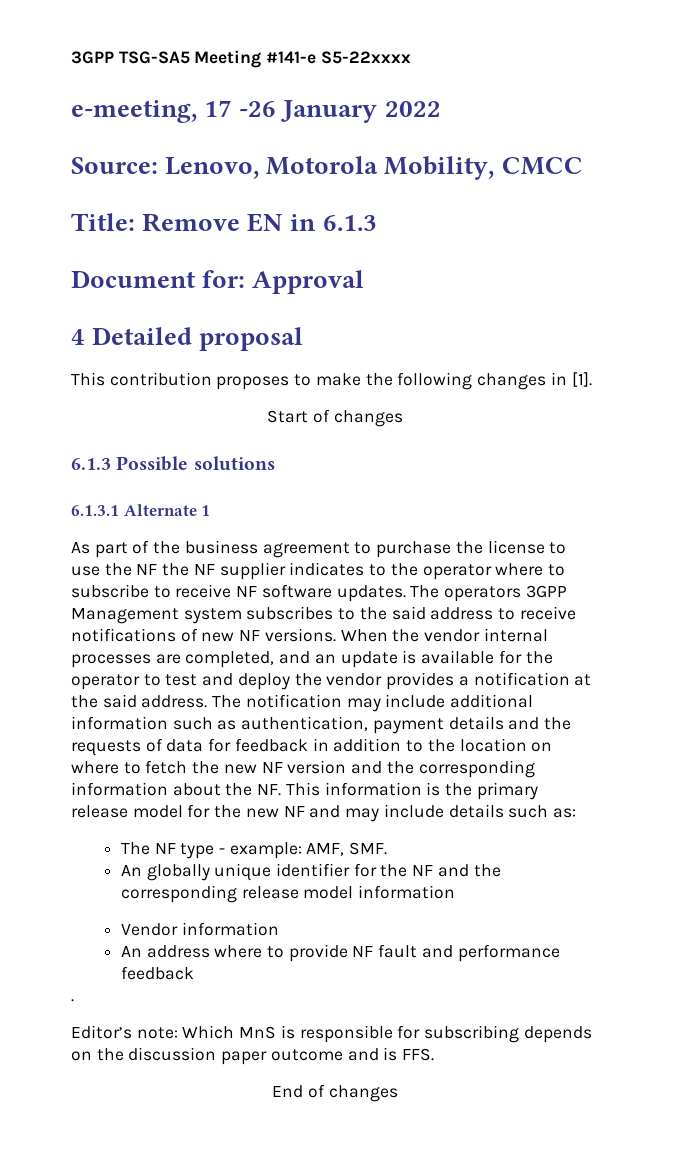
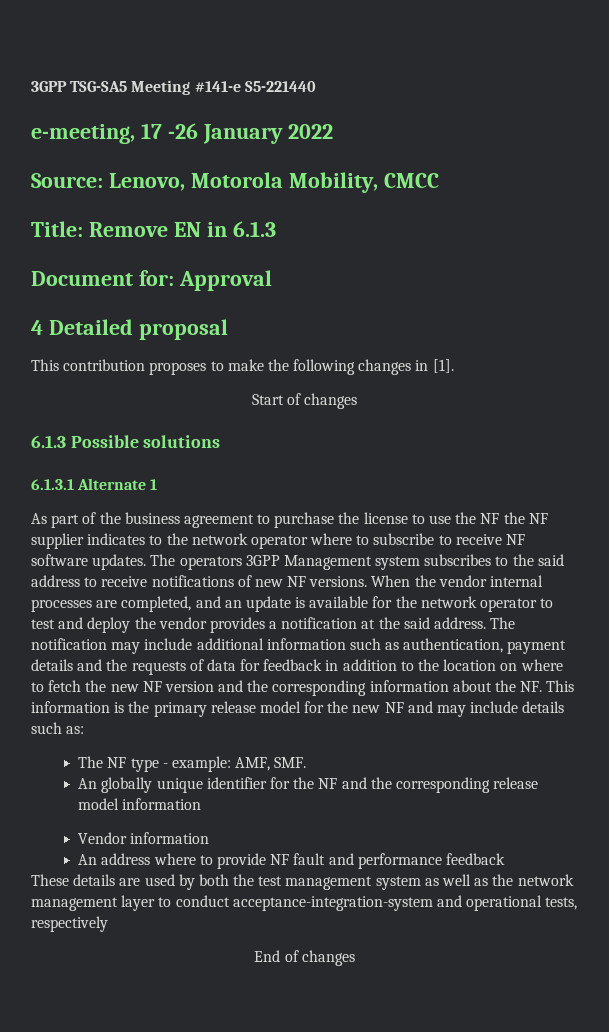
[320,51,411,64] S5-22xxxx -> [244,81,316,92] S5-221440
(418, 569) none -> [191,533,248,545] network
(553, 657) none -> [420,596,477,608] network
[71,999,74,1002] [71,1025,592,1043] [71,1047,435,1065] . // Editor’s note: Which MnS is responsible for subscribing depends on the discussion paper outcome and is FFS. -> [31,874,574,890] [31,895,578,911] [31,916,108,932] These details are used by both the test management system as well as the network management layer to conduct acceptance-integration-system and operational tests, respectively

